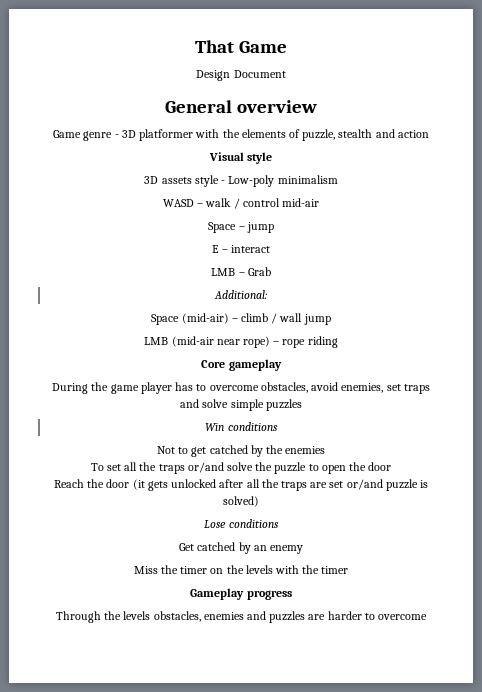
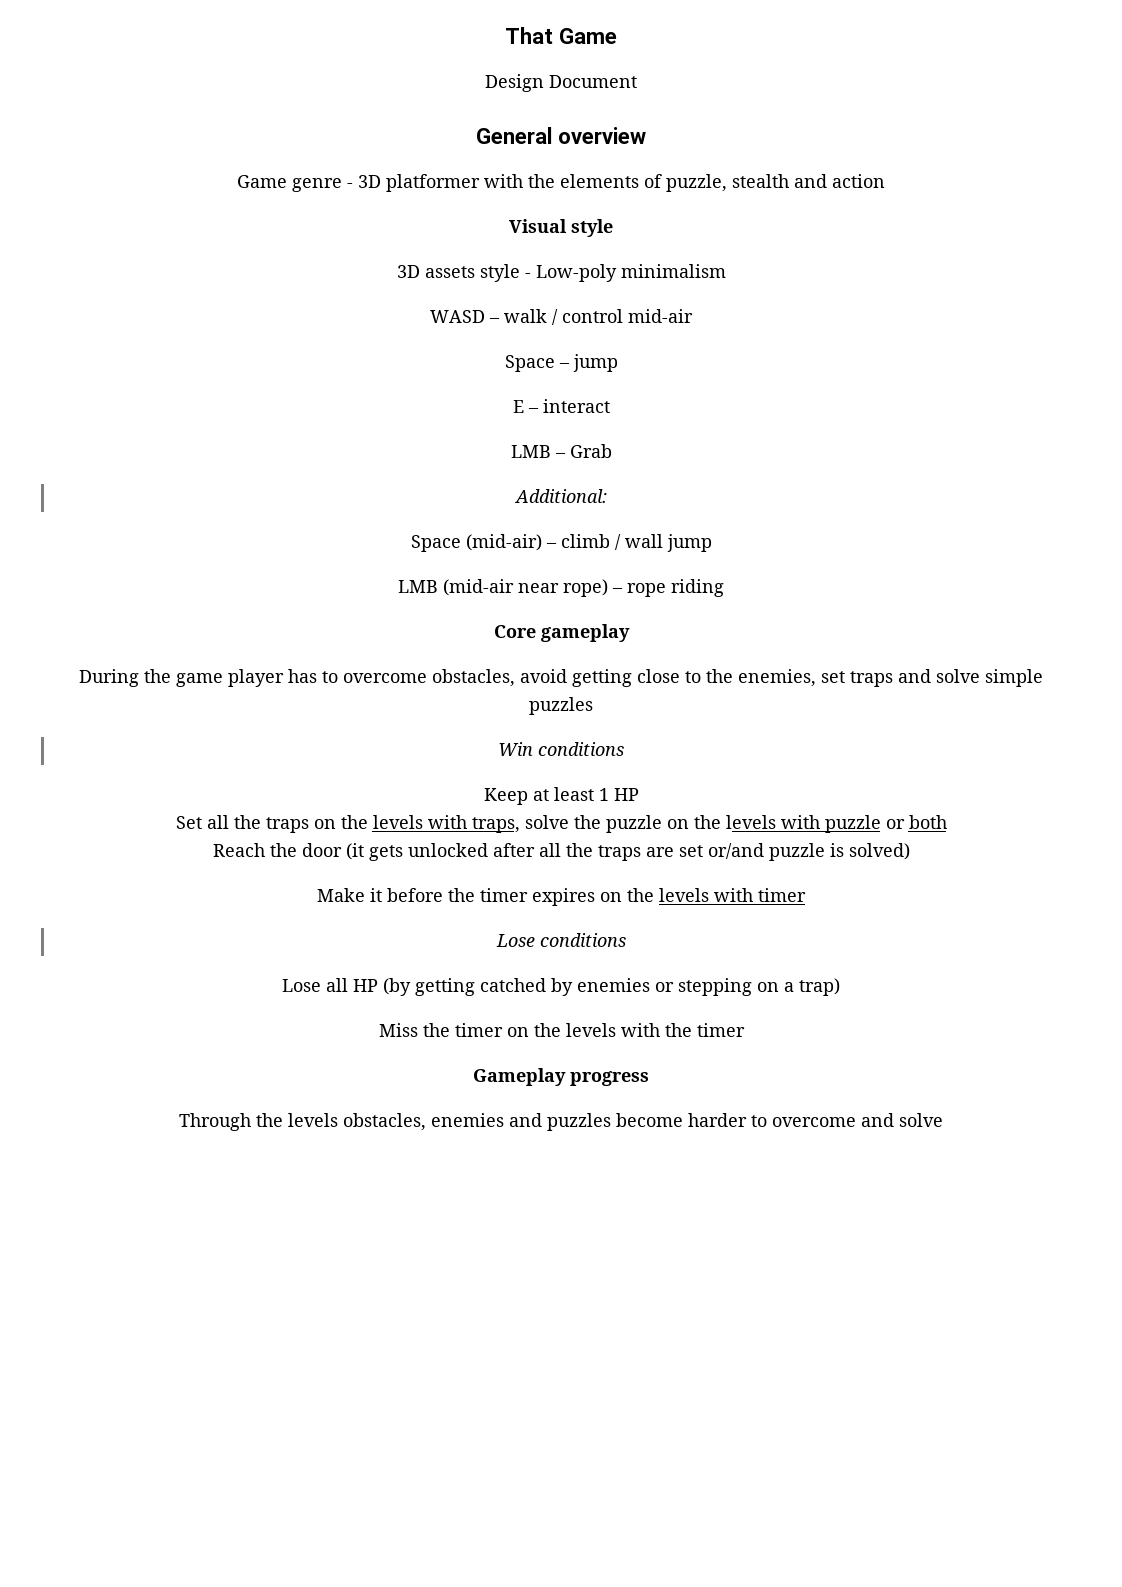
(339, 386) none -> [572,669,733,687] getting close to the
[156,445,326,457] [90,462,392,474] Not to get catched by the enemies // To set all the traps or/and solve the puzzle to open the door -> [483,787,639,805] [175,815,947,833] Keep at least 1 HP // Set all the traps on the levels with traps, solve the puzzle on the levels with puzzle or both
[204,519,279,528] [179,542,303,554] Lose conditions // Get catched by an enemy -> [317,888,806,906] [495,933,626,947] [282,978,840,996] Make it before the timer expires on the levels with timer // Lose conditions // Lose all HP (by getting catched by enemies or stepping on a trap)
[308,614,326,620] are -> [616,1113,683,1127] become
(428, 617) none -> [861,1113,943,1127] and solve

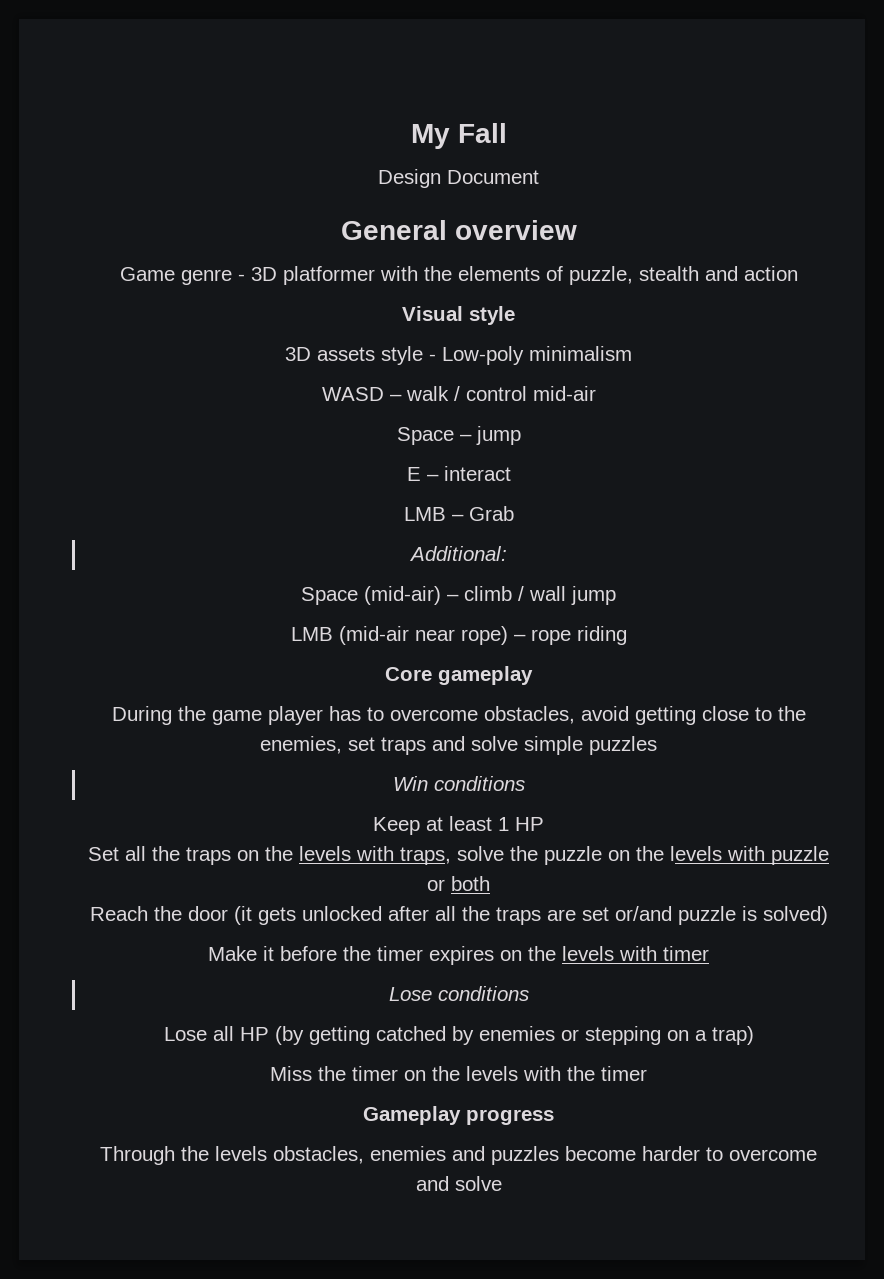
[505,27,617,44] That Game -> [410,123,507,149] My Fall

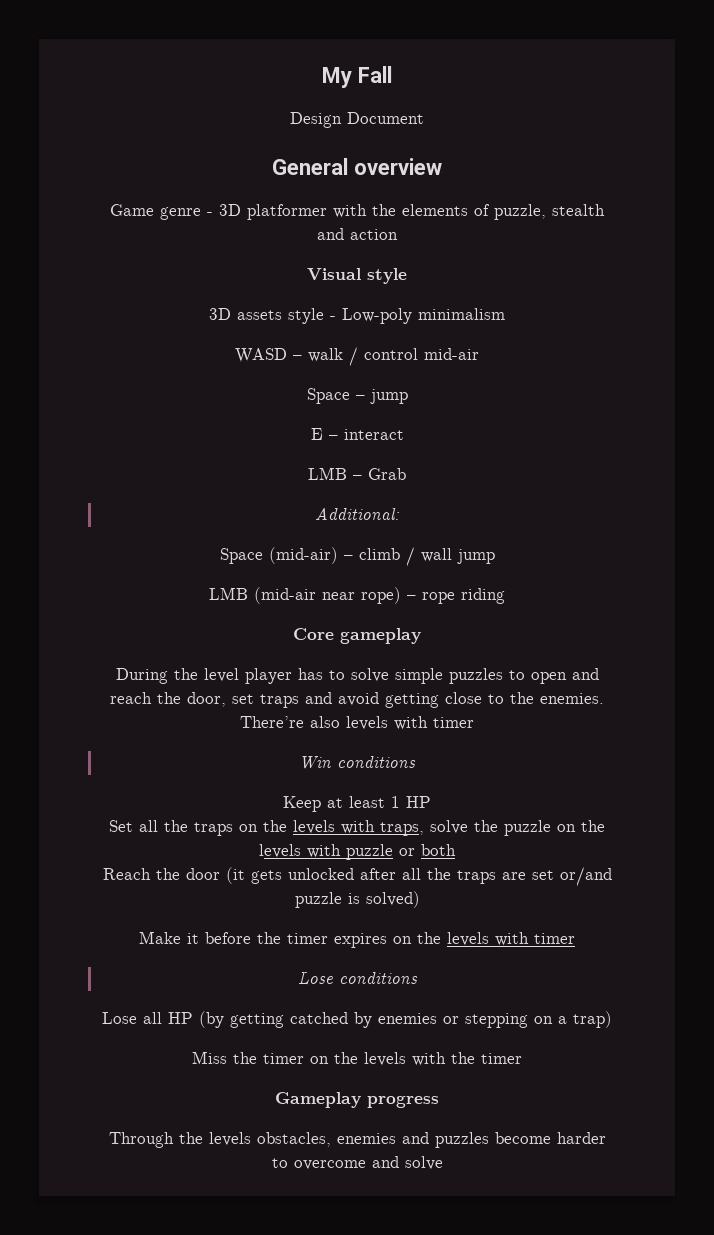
[211,710,262,725] game -> [203,668,239,682] level
[389,706,575,724] overcome obstacles, -> [350,668,599,684] [110,692,332,708] solve simple puzzles to open and reach the door, set traps and
[260,736,657,755] enemies, set traps and solve simple puzzles -> [540,693,604,704] [240,716,474,730] enemies. There’re also levels with timer

